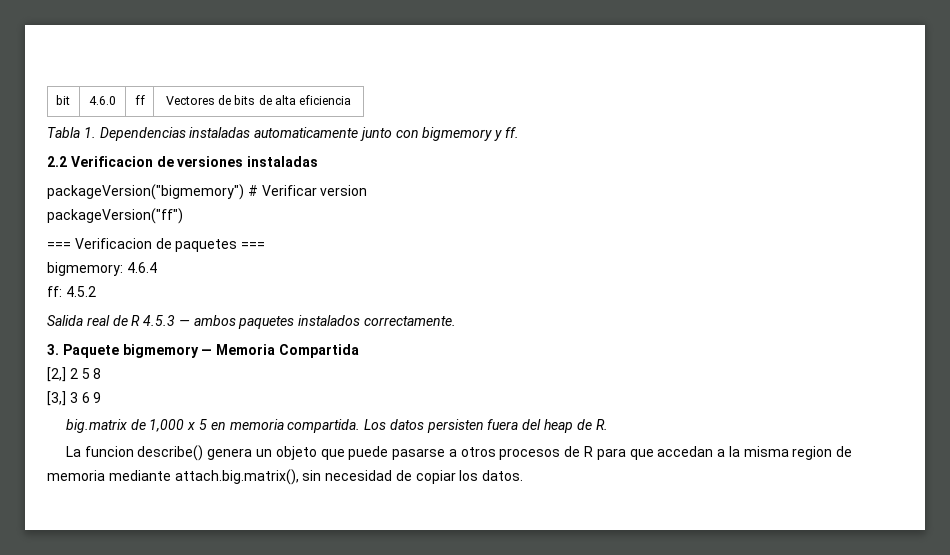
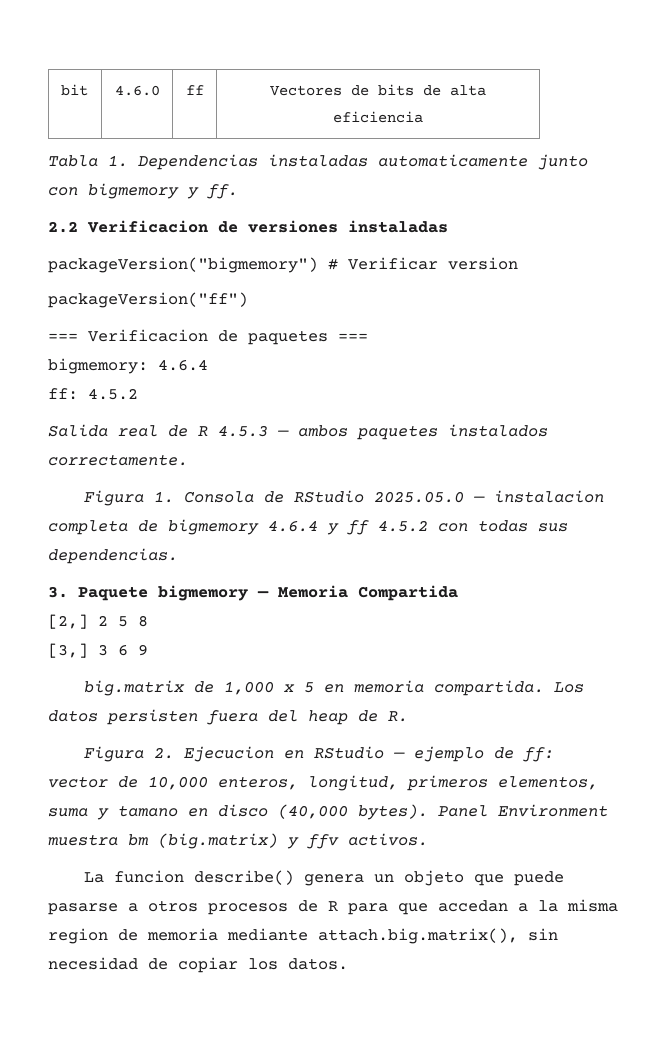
(457, 321) none -> [84,490,605,506] [48,519,568,535] [48,548,178,564] // Figura 1. Consola de RStudio 2025.05.0 — instalacion completa de bigmemory 4.6.4 y ff 4.5.2 con todas sus dependencias.
(608, 424) none -> [84,746,555,762] [48,775,598,791] [48,804,608,820] [48,833,428,849] // Figura 2. Ejecucion en RStudio — ejemplo de ff: vector de 10,000 enteros, longitud, primeros elementos, suma y tamano en disco (40,000 bytes). Panel Environment muestra bm (big.matrix) y ffv activos.

